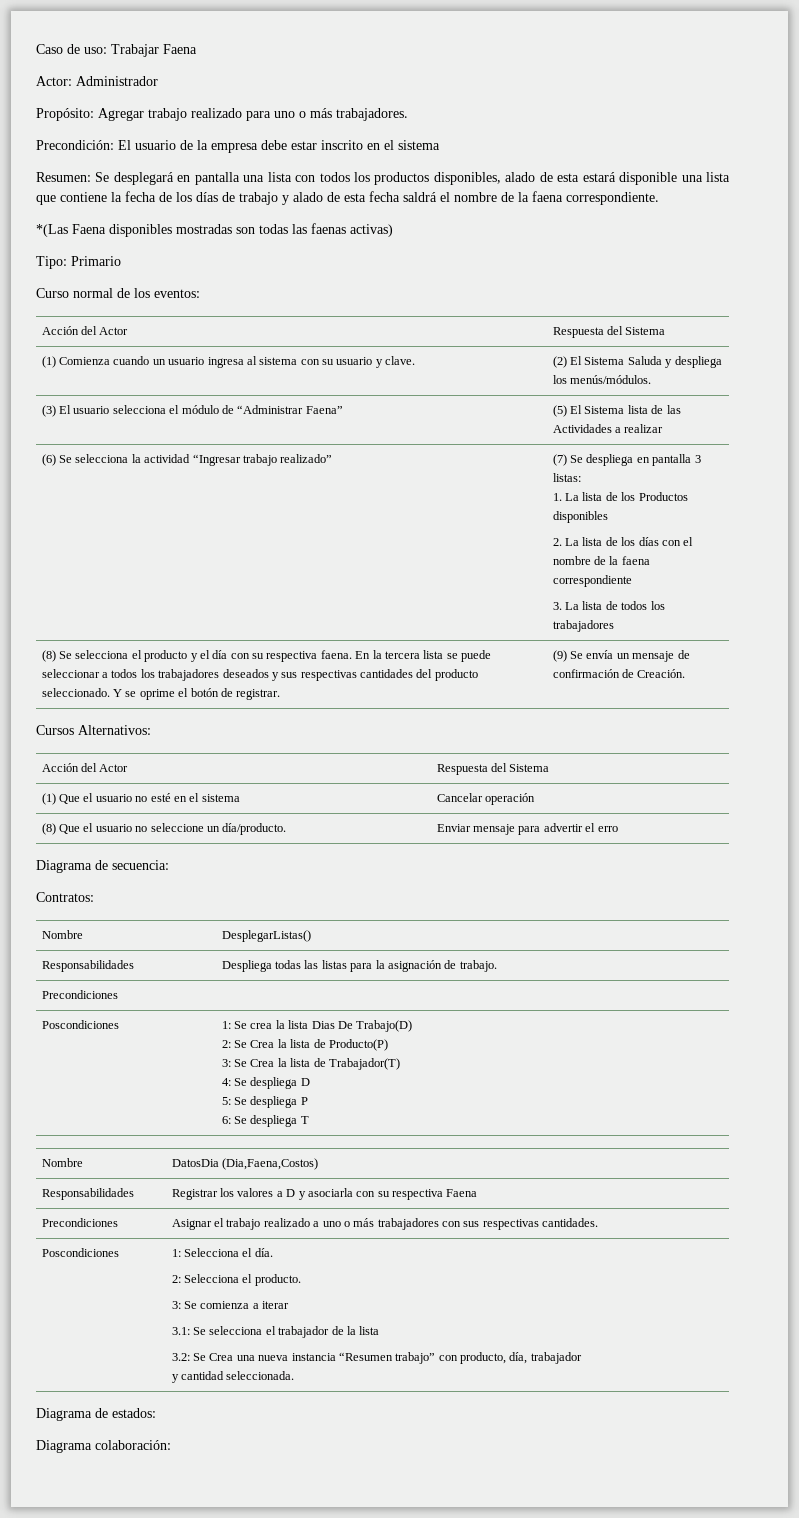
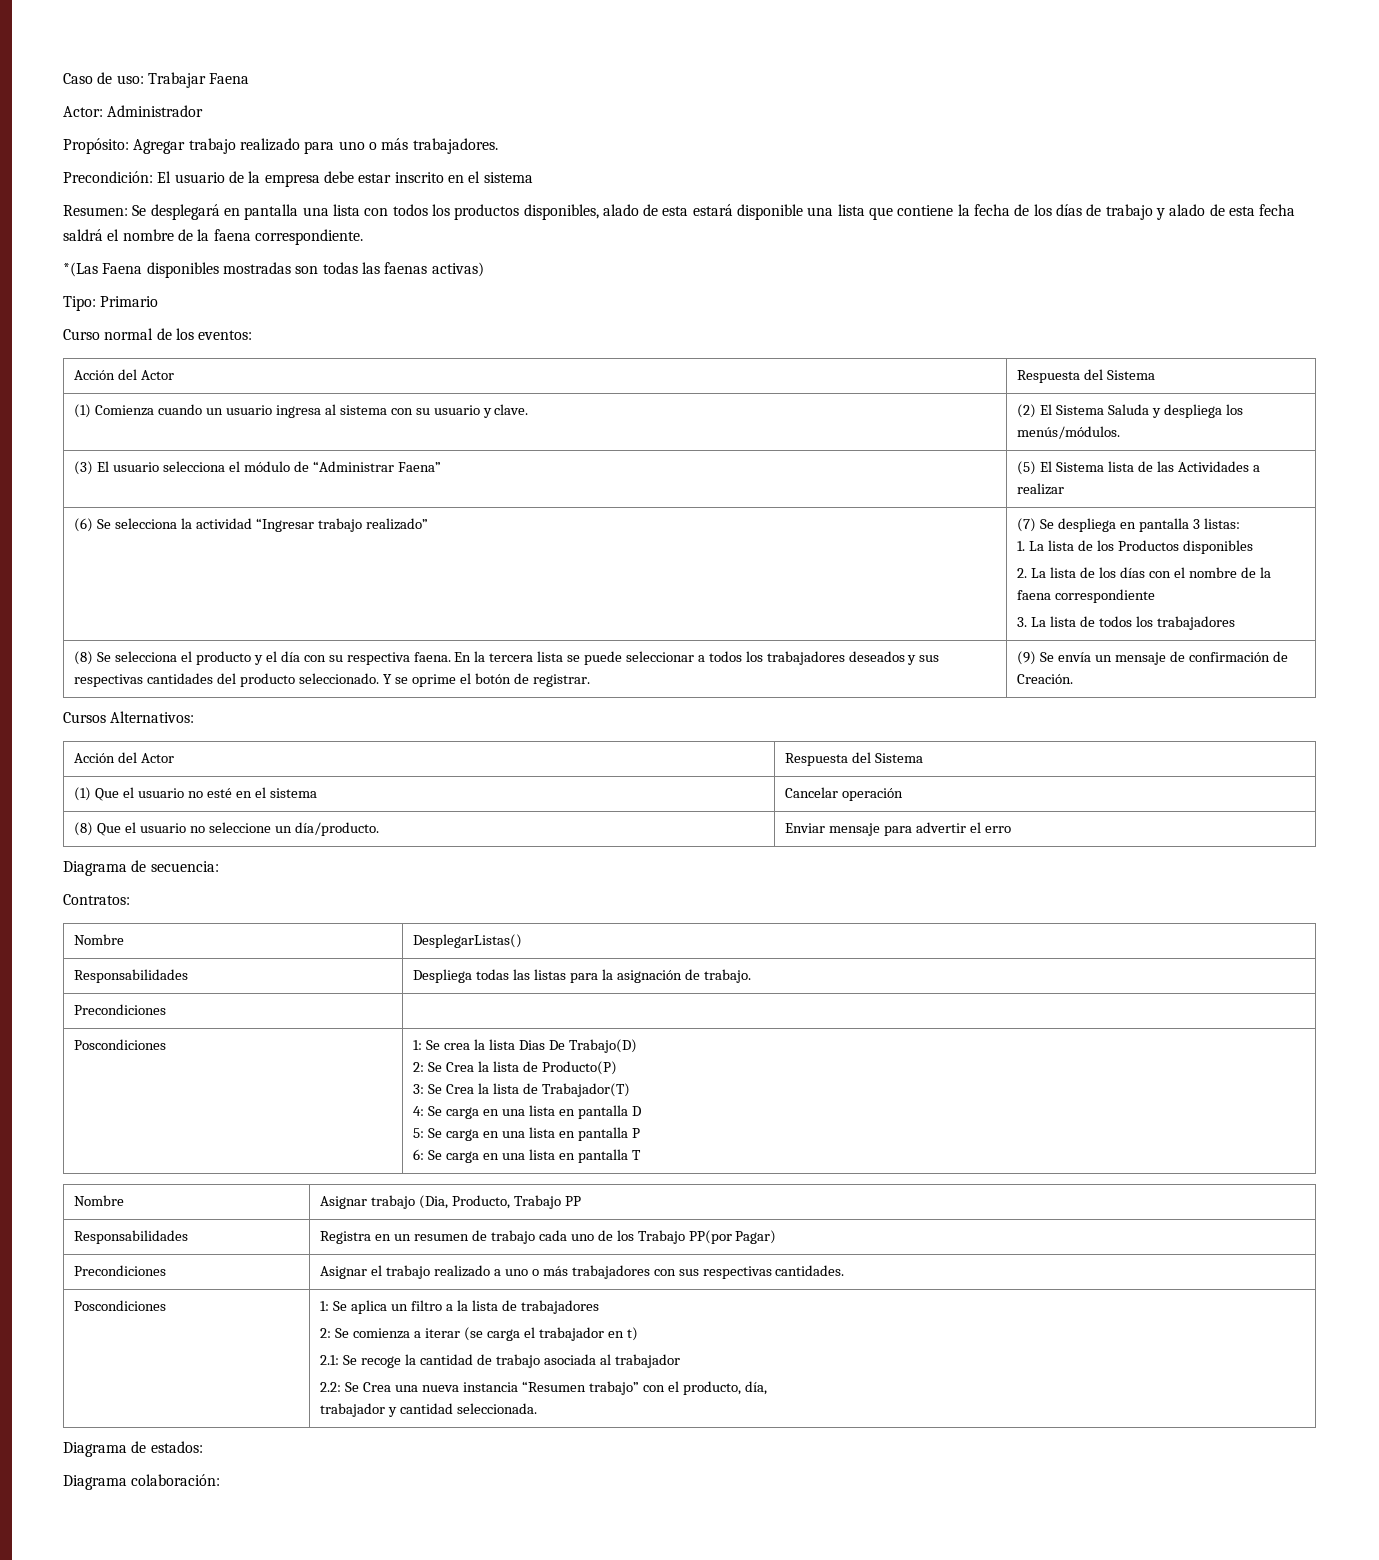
[250,1077,310,1089] [221,1096,308,1108] [221,1115,309,1127] [41,1158,83,1167] [171,1158,319,1170] [41,1188,134,1200] [171,1188,478,1200] despliega D // 5: Se despliega P // 6: Se despliega T // Nombre | DatosDia (Dia,Faena,Costos) // Responsabilidades | Registrar los valores a D y asociarla con su respectiva Faena -> [446,1105,641,1119] [413,1127,640,1141] [413,1149,641,1163] [74,1195,125,1206] [320,1195,582,1209] [74,1230,189,1244] [320,1230,777,1244] carga en una lista en pantalla D // 5: Se carga en una lista en pantalla P // 6: Se carga en una lista en pantalla T // Nombre | Asignar trabajo (Dia, Producto, Trabajo PP // Responsabilidades | Registra en un resumen de trabajo cada uno de los Trabajo PP(por Pagar)
[184,1248,273,1257] [171,1274,301,1286] [171,1301,290,1309] [171,1326,380,1338] [171,1353,190,1361] Selecciona el día. // 2: Selecciona el producto. // 3: Se comienza a iterar // 3.1: Se selecciona el trabajador de la lista // 3.2: -> [333,1300,599,1314] [320,1327,638,1341] [320,1354,680,1368] [320,1382,342,1392] Se aplica un filtro a la lista de trabajadores // 2: Se comienza a iterar (se carga el trabajador en t) // 2.1: Se recoge la cantidad de trabajo asociada al trabajador // 2.2:
(458, 1358) none -> [667,1381,679,1392] el
[530,1352,582,1364] trabajador // -> [320,1403,386,1417] // trabajador

